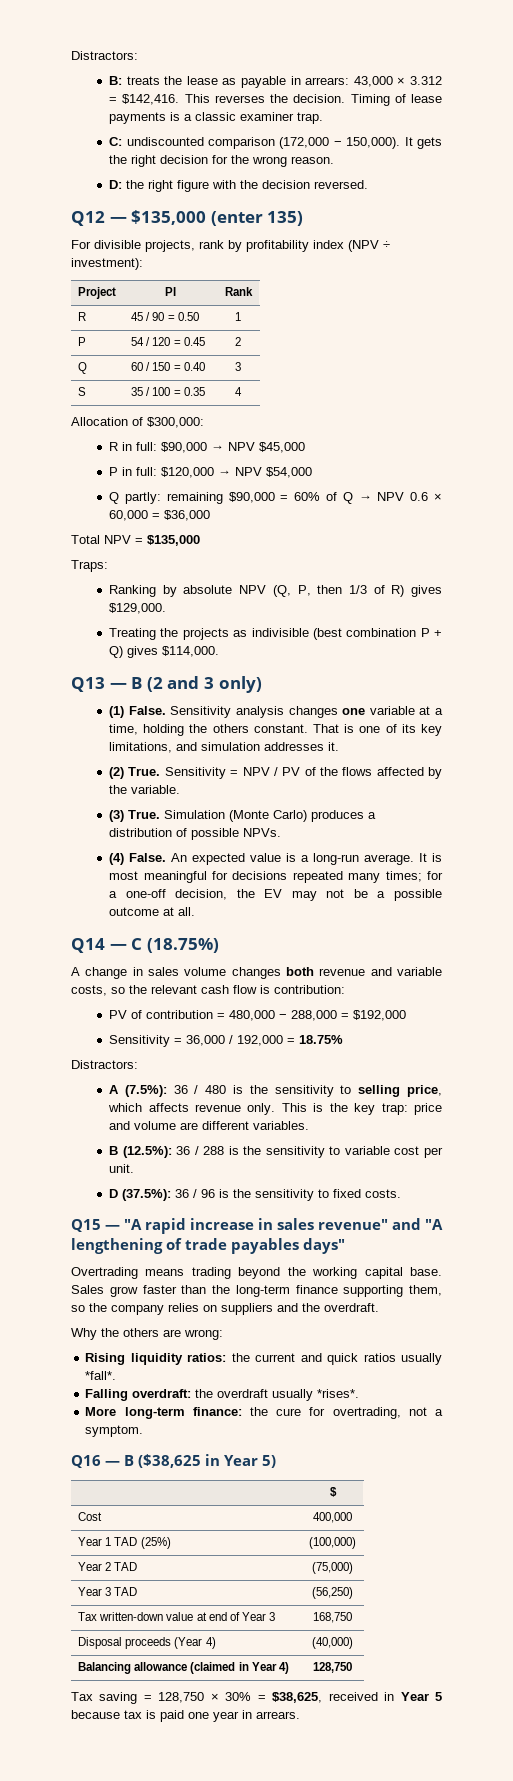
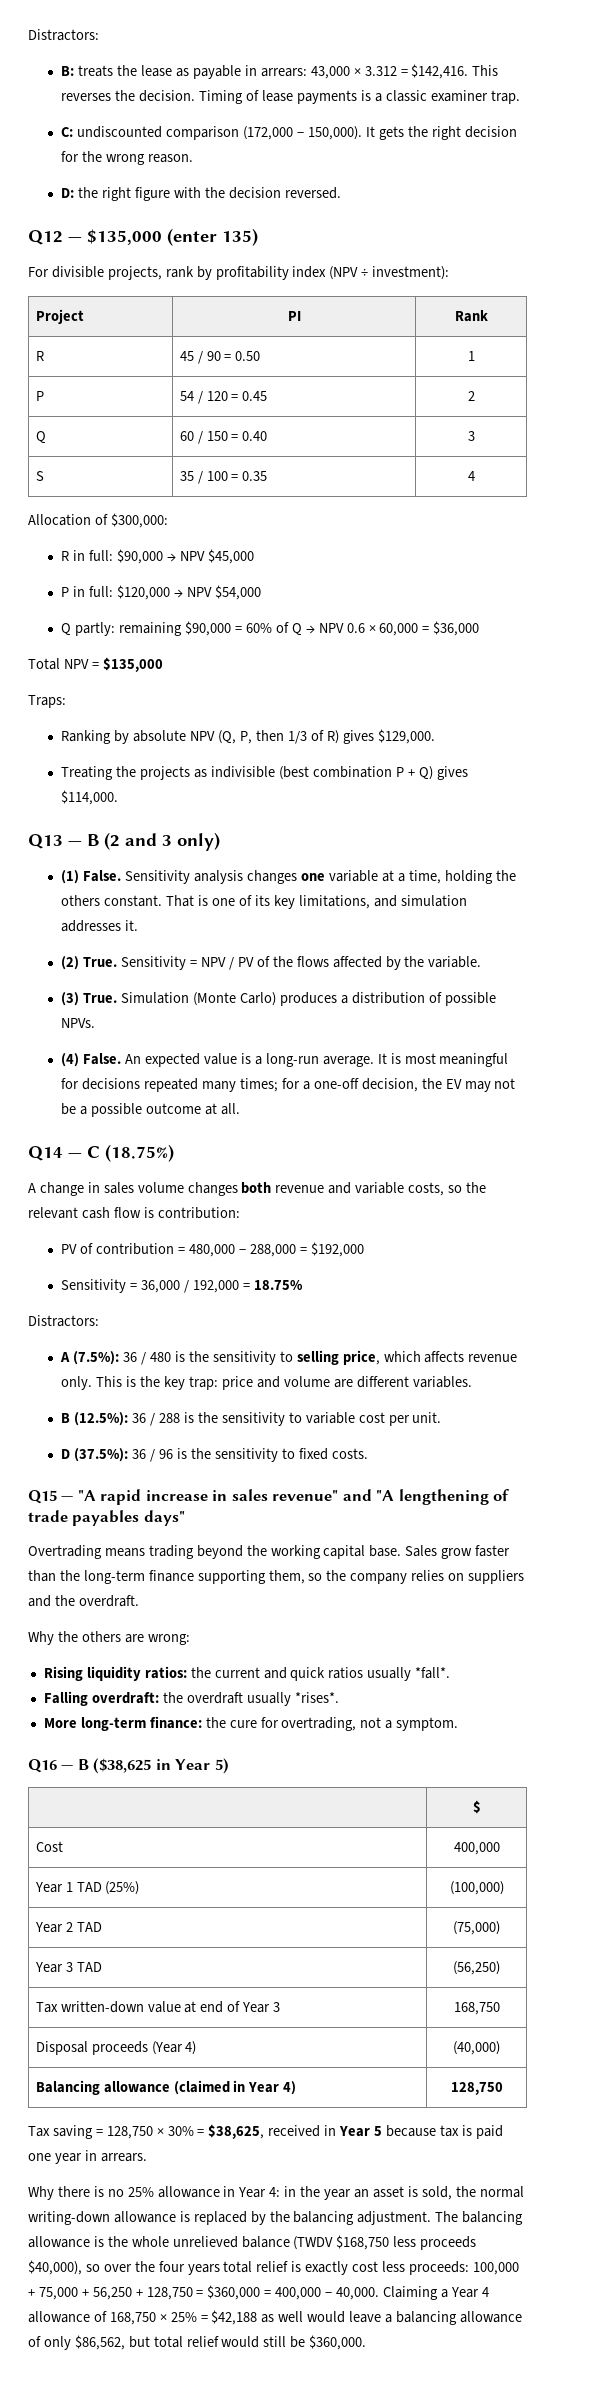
(300, 1715) none -> [28,2186,524,2200] [28,2211,524,2225] [28,2235,477,2250] [28,2260,519,2275] [28,2285,489,2300] [28,2310,522,2325] [28,2335,367,2350] // Why there is no 25% allowance in Year 4: in the year an asset is sold, the normal writing-down allowance is replaced by the balancing adjustment. The balancing allowance is the whole unrelieved balance (TWDV $168,750 less proceeds $40,000), so over the four years total relief is exactly cost less proceeds: 100,000 + 75,000 + 56,250 + 128,750 = $360,000 = 400,000 − 40,000. Claiming a Year 4 allowance of 168,750 × 25% = $42,188 as well would leave a balancing allowance of only $86,562, but total relief would still be $360,000.

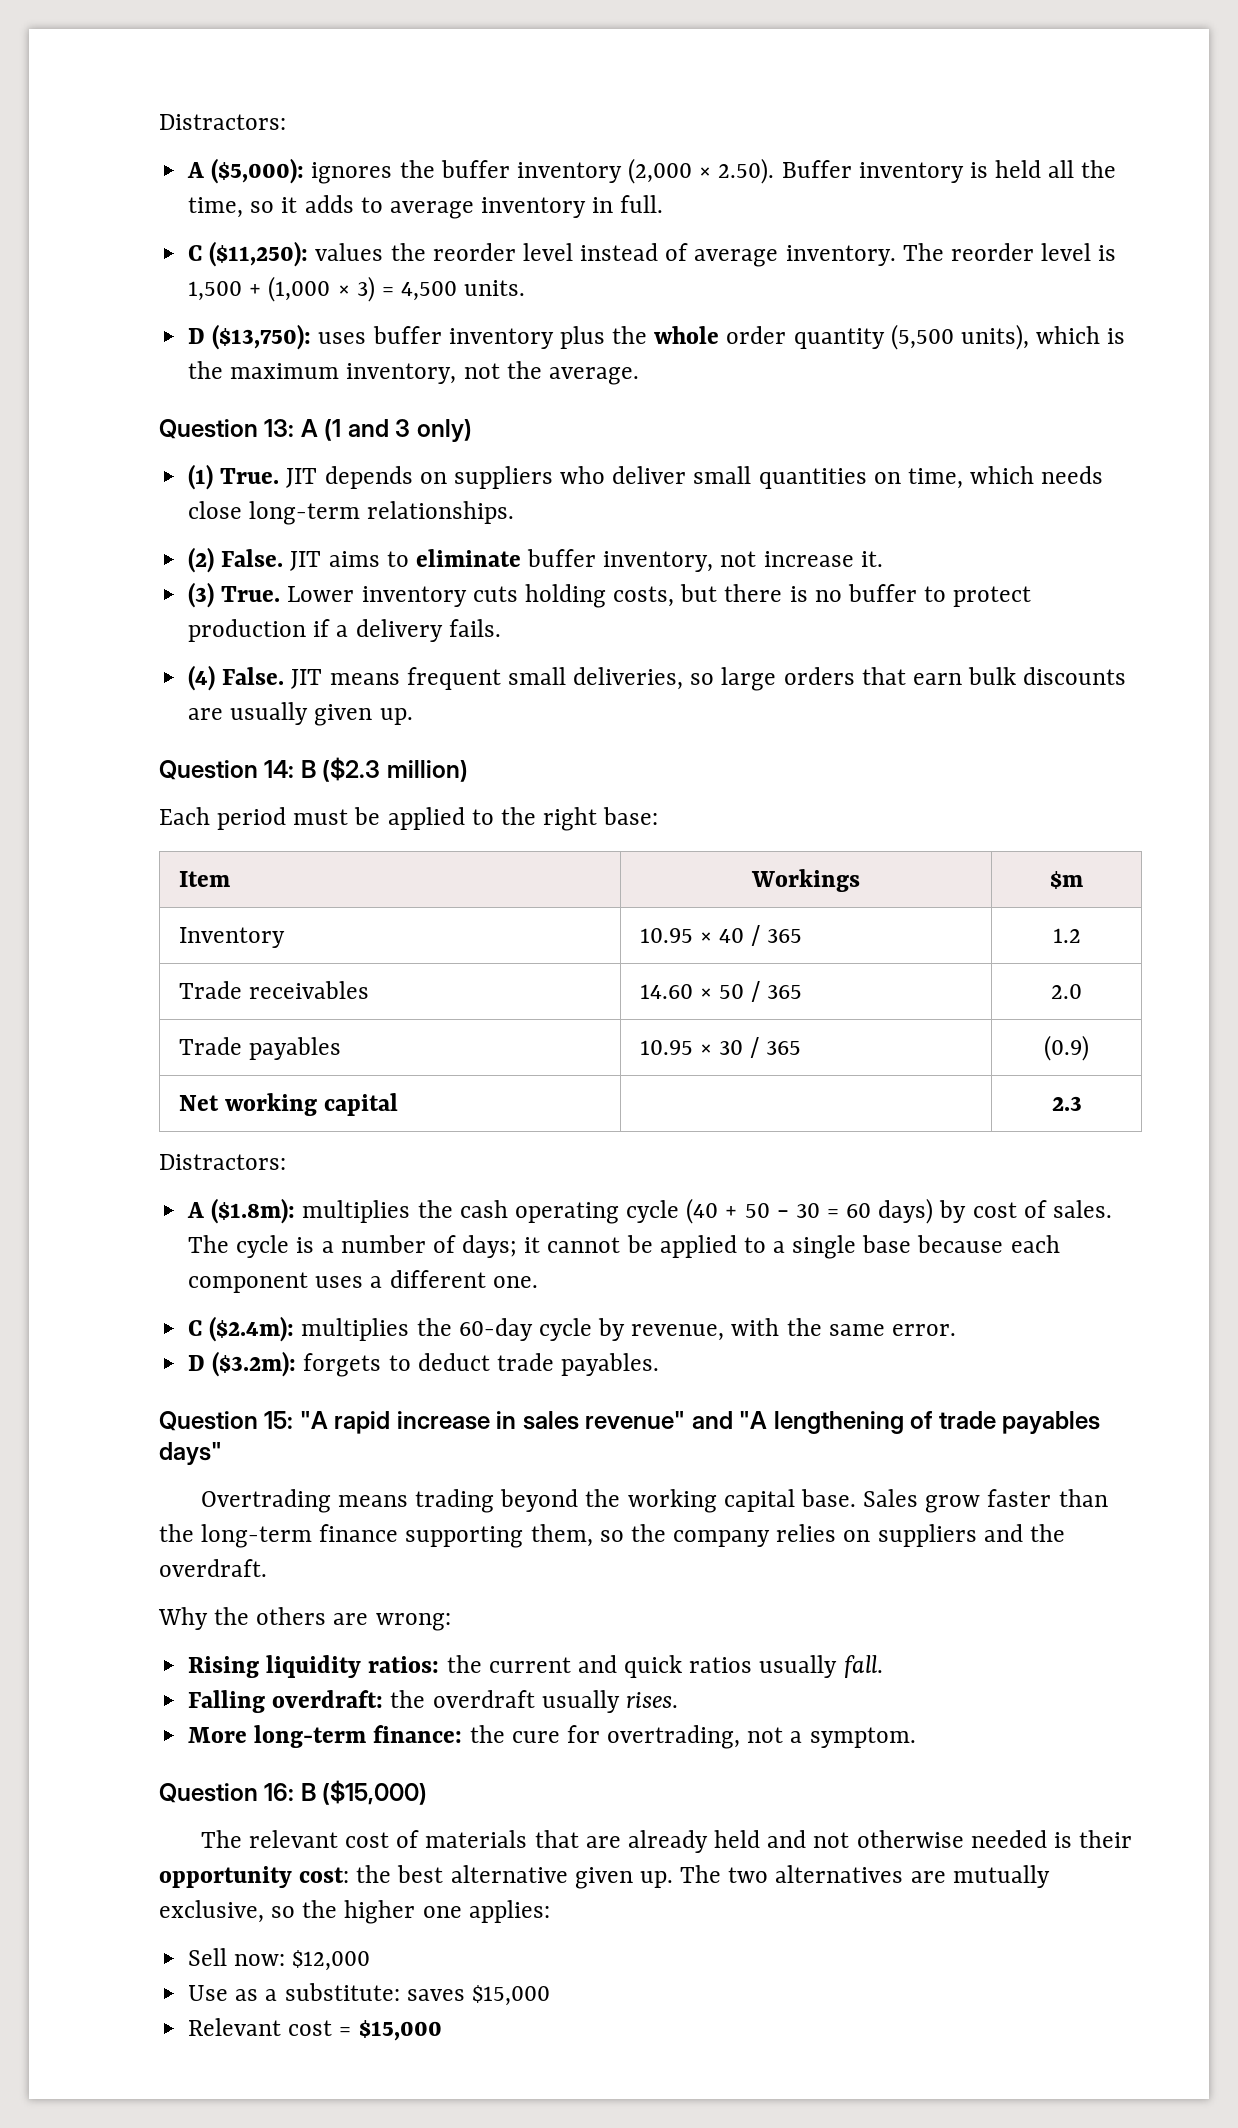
[28,29,99,41] [61,64,499,79] [61,90,520,104] [61,126,517,140] [61,151,194,165] [61,187,341,201] [28,228,258,246] [28,266,450,280] [35,309,84,324] [287,311,301,321] [454,310,488,322] [35,351,44,361] [179,351,261,364] [467,351,475,361] [35,391,44,401] [179,391,268,404] [467,391,475,401] [35,431,46,444] [179,431,268,444] [467,431,475,441] [35,471,44,481] [179,471,268,484] [467,471,475,481] [28,513,168,528] [61,549,254,564] [61,585,261,600] [61,621,480,636] [28,657,163,672] [28,695,66,708] [61,729,435,744] [61,766,468,780] [61,790,119,805] [28,832,220,851] [61,870,516,884] [61,895,467,909] [61,920,139,932] [61,956,482,970] [61,992,496,1006] [61,1018,96,1028] [61,1053,509,1067] [61,1078,516,1092] [61,1103,241,1117] [28,1144,174,1162] [28,1182,486,1196] [28,1207,240,1219] [61,1242,364,1257] [61,1279,303,1293] [28,1315,99,1327] [60,1350,518,1365] [61,1376,472,1390] [61,1412,442,1426] [61,1448,368,1462] [28,1490,74,1504] Distractors: // B: treats the lease as payable in arrears: 43,000 × 3.312 = $142,416. This reverses the decision. Timing of lease payments is a classic examiner trap. // C: undiscounted comparison (172,000 − 150,000). It gets the right decision for the wrong reason. // D: the right figure with the decision reversed. // Q12 — $135,000 (enter 135) // For divisible projects, rank by profitability index (NPV ÷ investment): // Project | PI | Rank // R | 45 / 90 = 0.50 | 1 // P | 54 / 120 = 0.45 | 2 // Q | 60 / 150 = 0.40 | 3 // S | 35 / 100 = 0.35 | 4 // Allocation of $300,000: // R in full: $90,000 → NPV $45,000 // P in full: $120,000 → NPV $54,000 // Q partly: remaining $90,000 = 60% of Q → NPV 0.6 × 60,000 = $36,000 // Total NPV = $135,000 // Traps: // Ranking by absolute NPV (Q, P, then 1/3 of R) gives $129,000. // Treating the projects as indivisible (best combination P + Q) gives $114,000. // Q13 — B (2 and 3 only) // (1) False. Sensitivity analysis changes one variable at a time, holding the others constant. That is one of its key limitations, and simulation addresses it. // (2) True. Sensitivity = NPV / PV of the flows affected by the variable. // (3) True. Simulation (Monte Carlo) produces a distribution of possible NPVs. // (4) False. An expected value is a long-run average. It is most meaningful for decisions repeated many times; for a one-off decision, the EV may not be a possible outcome at all. // Q14 — C (18.75%) // A change in sales volume changes both revenue and variable costs, so the relevant cash flow is contribution: // PV of contribution = 480,000 − 288,000 = $192,000 // Sensitivity = 36,000 / 192,000 = 18.75% // Distractors: // A (7.5%): 36 / 480 is the sensitivity to selling price, which affects revenue only. This is the key trap: price and volume are different variables. // B (12.5%): 36 / 288 is the sensitivity to variable cost per unit. // D (37.5%): 36 / 96 is the sensitivity to fixed costs. // Q15 — -> [159,114,286,130] [187,158,1117,184] [188,195,664,219] [188,241,1117,267] [188,276,526,302] [188,324,1126,350] [188,361,639,385] [159,419,472,442] [188,464,1104,490] [188,501,515,525] [188,547,883,573] [188,582,1032,608] [188,619,501,642] [188,665,1127,691] [188,702,413,726] [159,757,468,782] [159,807,659,831] [178,871,230,887] [751,869,860,892] [1050,871,1083,889] [178,927,285,948] [639,925,803,946] [1052,928,1081,943] [178,981,369,999] [639,981,803,1002] [1051,984,1082,999] [178,1037,341,1060] [639,1037,802,1058] [1044,1035,1089,1061] [178,1093,399,1116] [1051,1096,1082,1111] [159,1154,286,1170] [187,1198,1112,1224] [188,1235,1060,1259] [188,1270,538,1293] [188,1316,956,1342] [188,1351,660,1377] [159,1411,294,1431] Distractors: // A ($5,000): ignores the buffer inventory (2,000 × 2.50). Buffer inventory is held all the time, so it adds to average inventory in full. // C ($11,250): values the reorder level instead of average inventory. The reorder level is 1,500 + (1,000 × 3) = 4,500 units. // D ($13,750): uses buffer inventory plus the whole order quantity (5,500 units), which is the maximum inventory, not the average. // Question 13: A (1 and 3 only) // (1) True. JIT depends on suppliers who deliver small quantities on time, which needs close long-term relationships. // (2) False. JIT aims to eliminate buffer inventory, not increase it. // (3) True. Lower inventory cuts holding costs, but there is no buffer to protect production if a delivery fails. // (4) False. JIT means frequent small deliveries, so large orders that earn bulk discounts are usually given up. // Question 14: B ($2.3 million) // Each period must be applied to the right base: // Item | Workings | $m // Inventory | 10.95 × 40 / 365 | 1.2 // Trade receivables | 14.60 × 50 / 365 | 2.0 // Trade payables | 10.95 × 30 / 365 | (0.9) // Net working capital | | 2.3 // Distractors: // A ($1.8m): multiplies the cash operating cycle (40 + 50 − 30 = 60 days) by cost of sales. The cycle is a number of days; it cannot be applied to a single base because each component uses a different one. // C ($2.4m): multiplies the 60-day cycle by revenue, with the same error. // D ($3.2m): forgets to deduct trade payables. // Question 15:
[415,1667,451,1679] *fall*. -> [843,1655,883,1678] fall.
[294,1692,339,1703] *rises*. -> [625,1692,678,1708] rises.
[28,1758,229,1774] [472,1800,481,1814] [35,1841,63,1852] [453,1842,500,1855] [34,1881,140,1895] [449,1881,504,1895] [34,1922,102,1933] [453,1921,500,1935] [34,1962,102,1973] [453,1961,500,1975] [35,2001,281,2013] [453,2002,500,2015] [35,2041,197,2055] [453,2041,500,2055] [35,2080,297,2095] [450,2082,503,2095] [28,2124,503,2139] [28,2150,147,2164] [28,2186,524,2200] [28,2211,524,2225] [28,2235,477,2250] [28,2260,519,2275] [28,2285,489,2300] [28,2310,522,2325] [28,2335,367,2350] Q16 — B ($38,625 in Year 5) // | $ // Cost | 400,000 // Year 1 TAD (25%) | (100,000) // Year 2 TAD | (75,000) // Year 3 TAD | (56,250) // Tax written-down value at end of Year 3 | 168,750 // Disposal proceeds (Year 4) | (40,000) // Balancing allowance (claimed in Year 4) | 128,750 // Tax saving = 128,750 × 30% = $38,625, received in Year 5 because tax is paid one year in arrears. // Why there is no 25% allowance in Year 4: in the year an asset is sold, the normal writing-down allowance is replaced by the balancing adjustment. The balancing allowance is the whole unrelieved balance (TWDV $168,750 less proceeds $40,000), so over the four years total relief is exactly cost less proceeds: 100,000 + 75,000 + 56,250 + 128,750 = $360,000 = 400,000 − 40,000. Claiming a Year 4 allowance of 168,750 × 25% = $42,188 as well would leave a balancing allowance of only $86,562, but total relief would still be $360,000. -> [159,1780,428,1805] [200,1830,1133,1853] [159,1865,1050,1889] [159,1900,550,1924] [188,1948,371,1971] [188,1983,550,2006] [188,2018,442,2041] Question 16: B ($15,000) // The relevant cost of materials that are already held and not otherwise needed is their opportunity cost: the best alternative given up. The two alternatives are mutually exclusive, so the higher one applies: // Sell now: $12,000 // Use as a substitute: saves $15,000 // Relevant cost = $15,000

